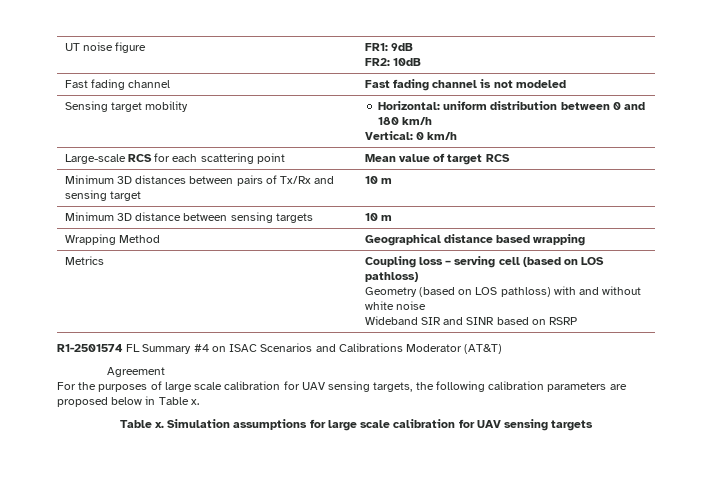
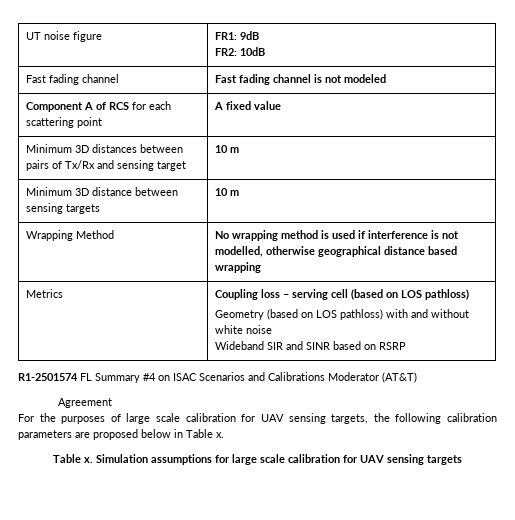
[64,101,189,112] [377,101,646,110] [377,117,433,125] [364,131,458,140] [64,154,126,164] Sensing target mobility | Horizontal: uniform distribution between 0 and 180 km/h // Vertical: 0 km/h // Large-scale -> [26,102,107,112] Component A of
[364,154,396,162] Mean -> [214,101,252,110] A fixed
[433,153,510,165] of target RCS -> (282, 105) none
[364,234,441,246] Geographical -> [215,230,460,241] [215,246,382,257] No wrapping method is used if interference is not modelled, otherwise geographical

